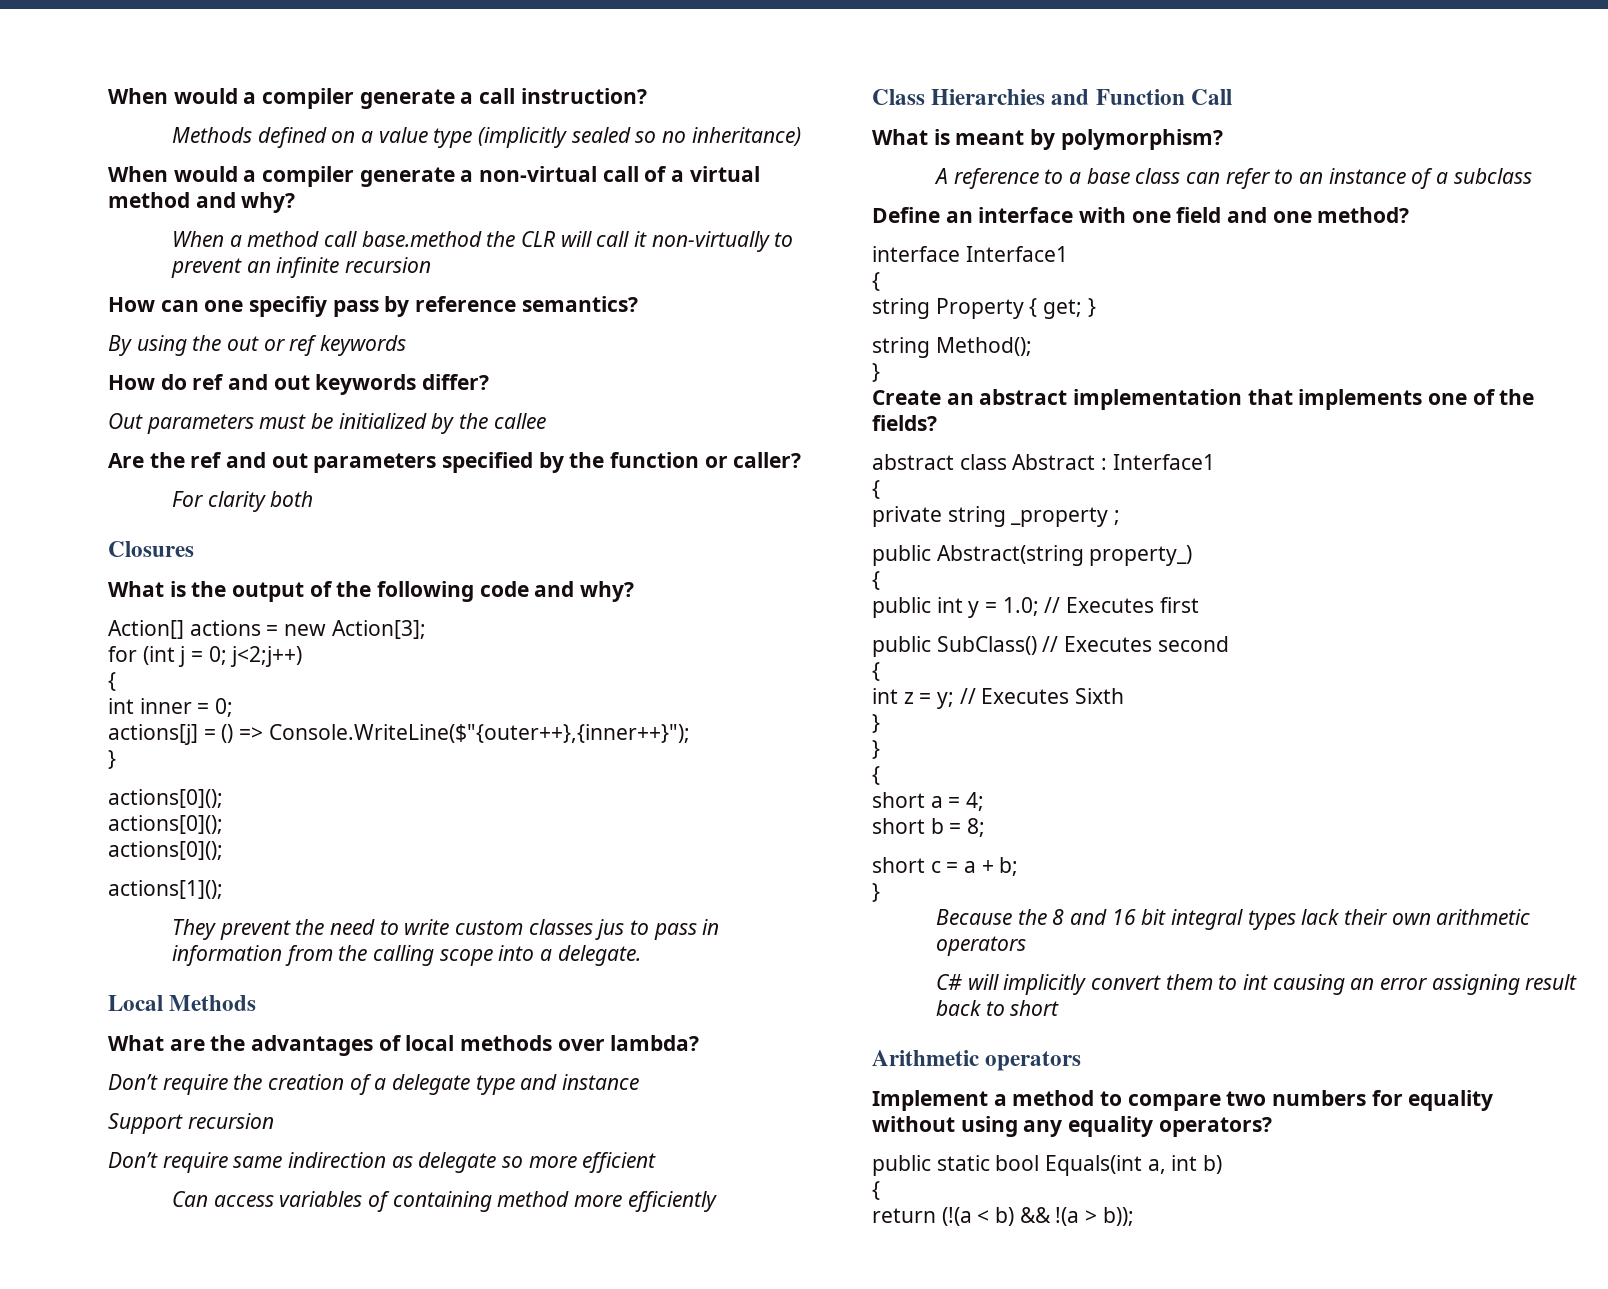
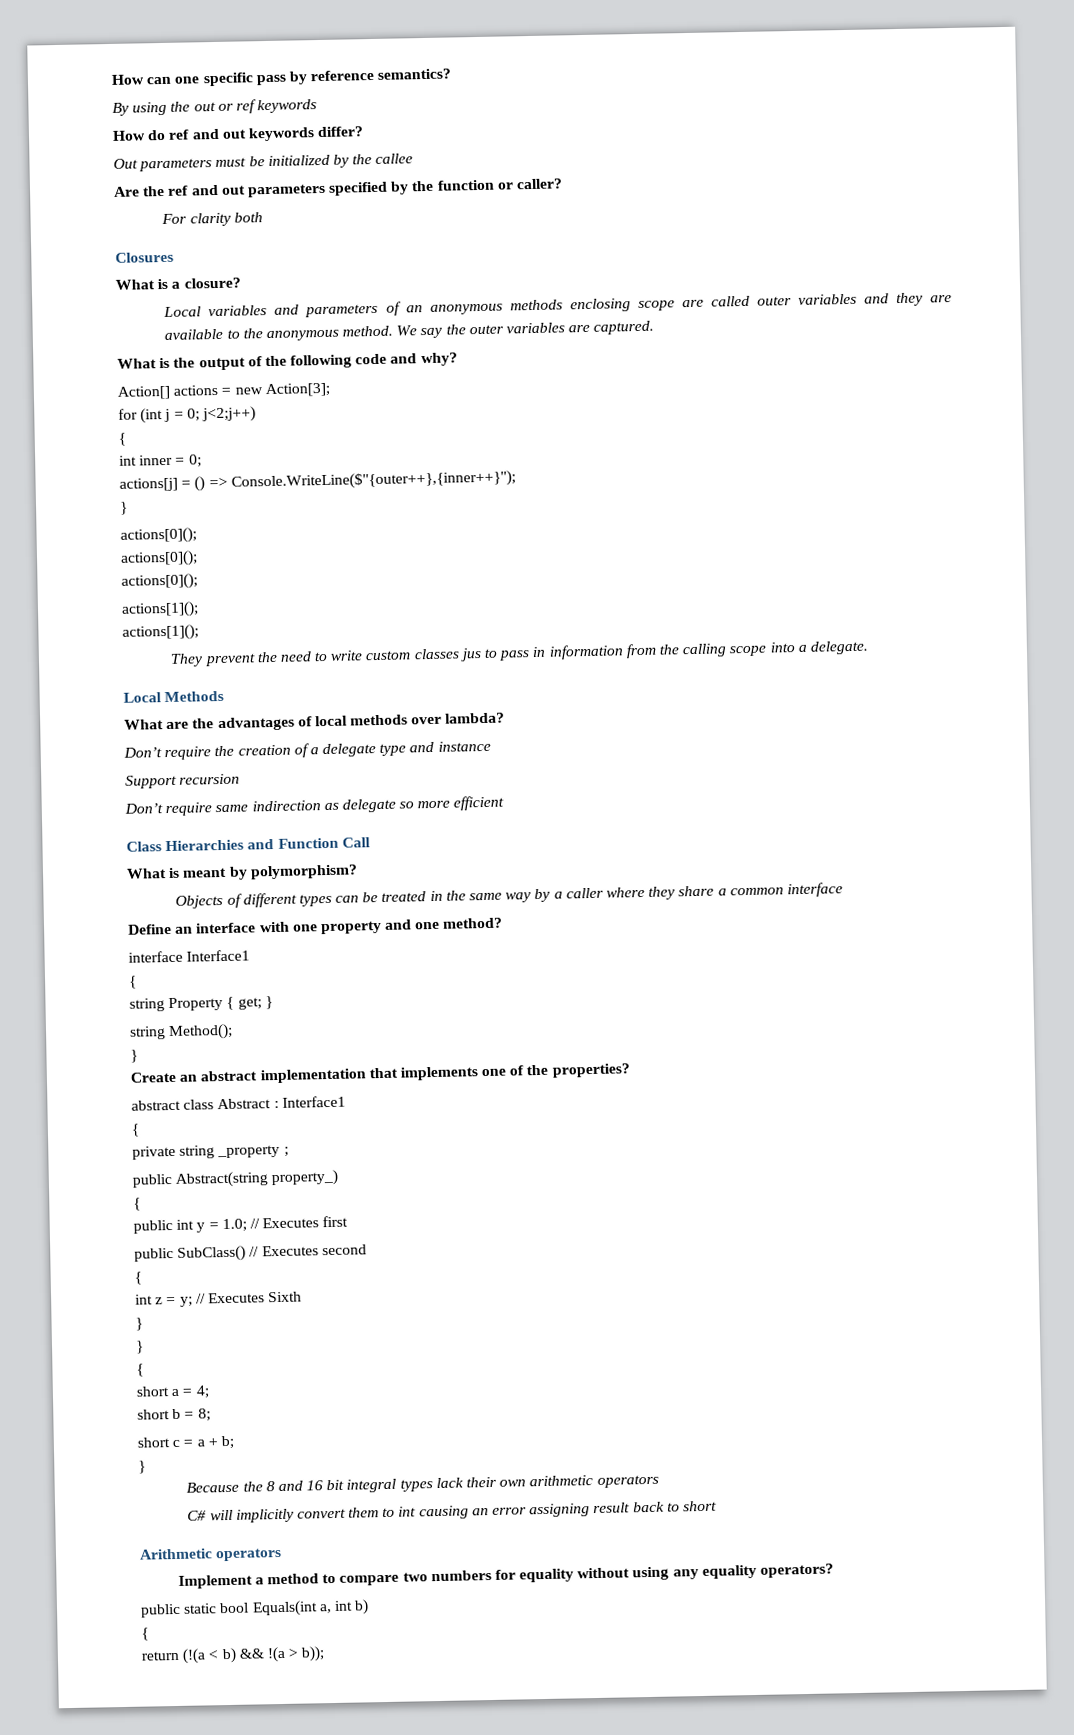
[108,88,647,109] [172,127,801,148] [108,166,760,187] [108,192,296,213] [172,231,794,252] [171,257,432,278] When would a compiler generate a call instruction? // Methods defined on a value type (implicitly sealed so no inheritance) // When would a compiler generate a non-virtual call of a virtual method and why? // When a method call base.method the CLR will call it non-virtually to prevent an infinite recursion // -> (111, 79) none
[249,296,328,317] specifiy -> [202,72,254,87] specific
(194, 549) none -> [115,277,241,290] [163,292,952,318] [164,320,655,342] // What is a closure? // Local variables and parameters of an anonymous methods enclosing scope are called outer variables and they are available to the anonymous method. We say the outer variables are captured.
(223, 889) none -> [122,624,199,641] // actions[1]();
[172,1191,717,1212] // Can access variables of containing method more efficiently -> (505, 803) none
[934,168,1532,189] A reference to a base class can refer to an instance of a subclass -> [175,882,843,909] Objects of different types can be treated in the same way by a caller where they share a common interface
[1176,207,1222,223] field -> [320,920,382,935] property
[872,415,937,431] fields? -> [551,1063,630,1078] properties?

